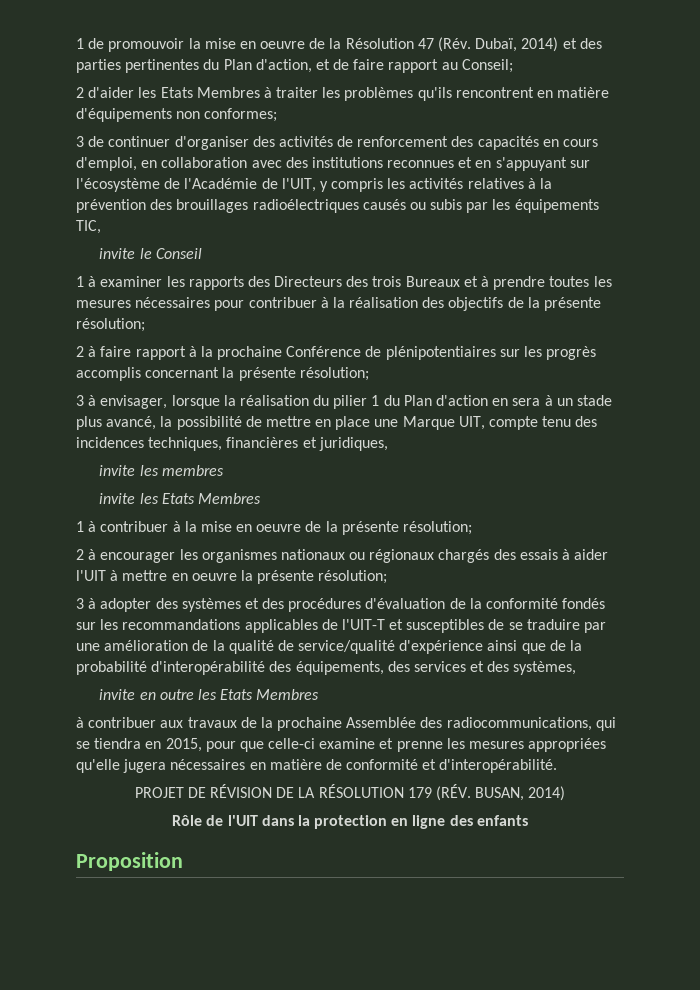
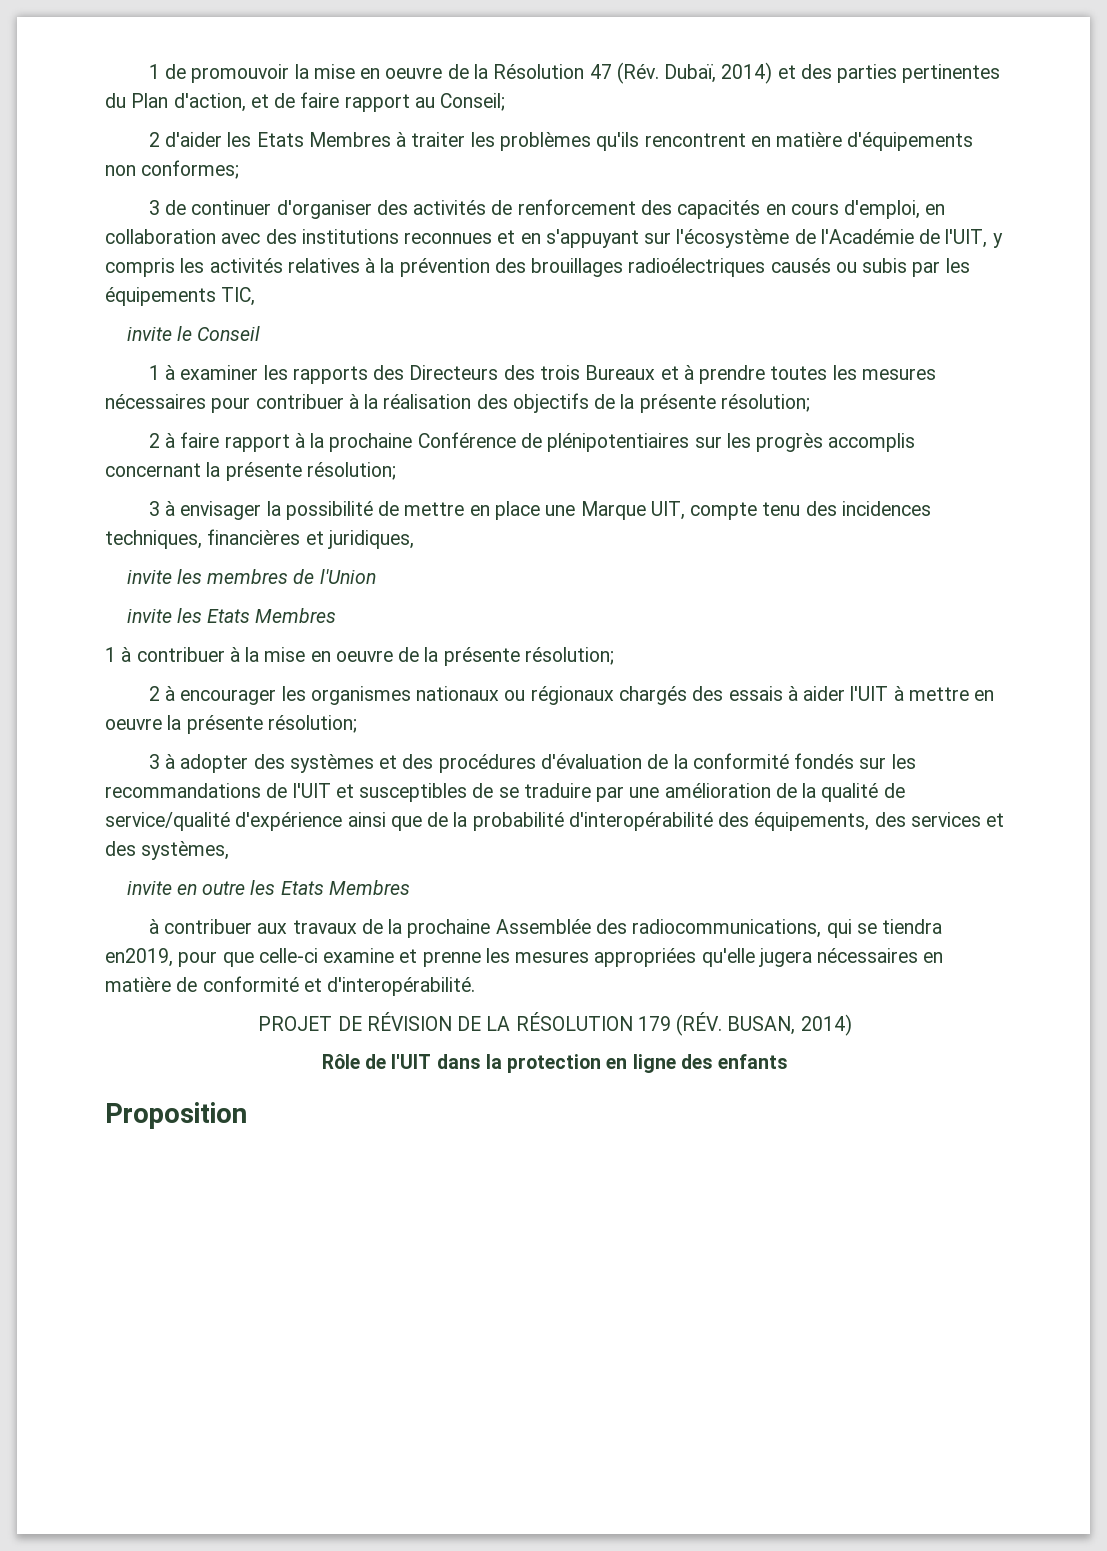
[100,395,612,409] [76,416,157,430] envisager, lorsque la réalisation du pilier 1 du Plan d'action en sera à un stade plus avancé, -> [180,501,262,520] envisager
(224, 470) none -> [293,569,376,584] de l'Union
[244,619,385,633] applicables de l'UIT-T -> [266,783,331,798] de l'UIT
[145,738,202,752] en 2015, -> [105,948,173,967] en2019,

